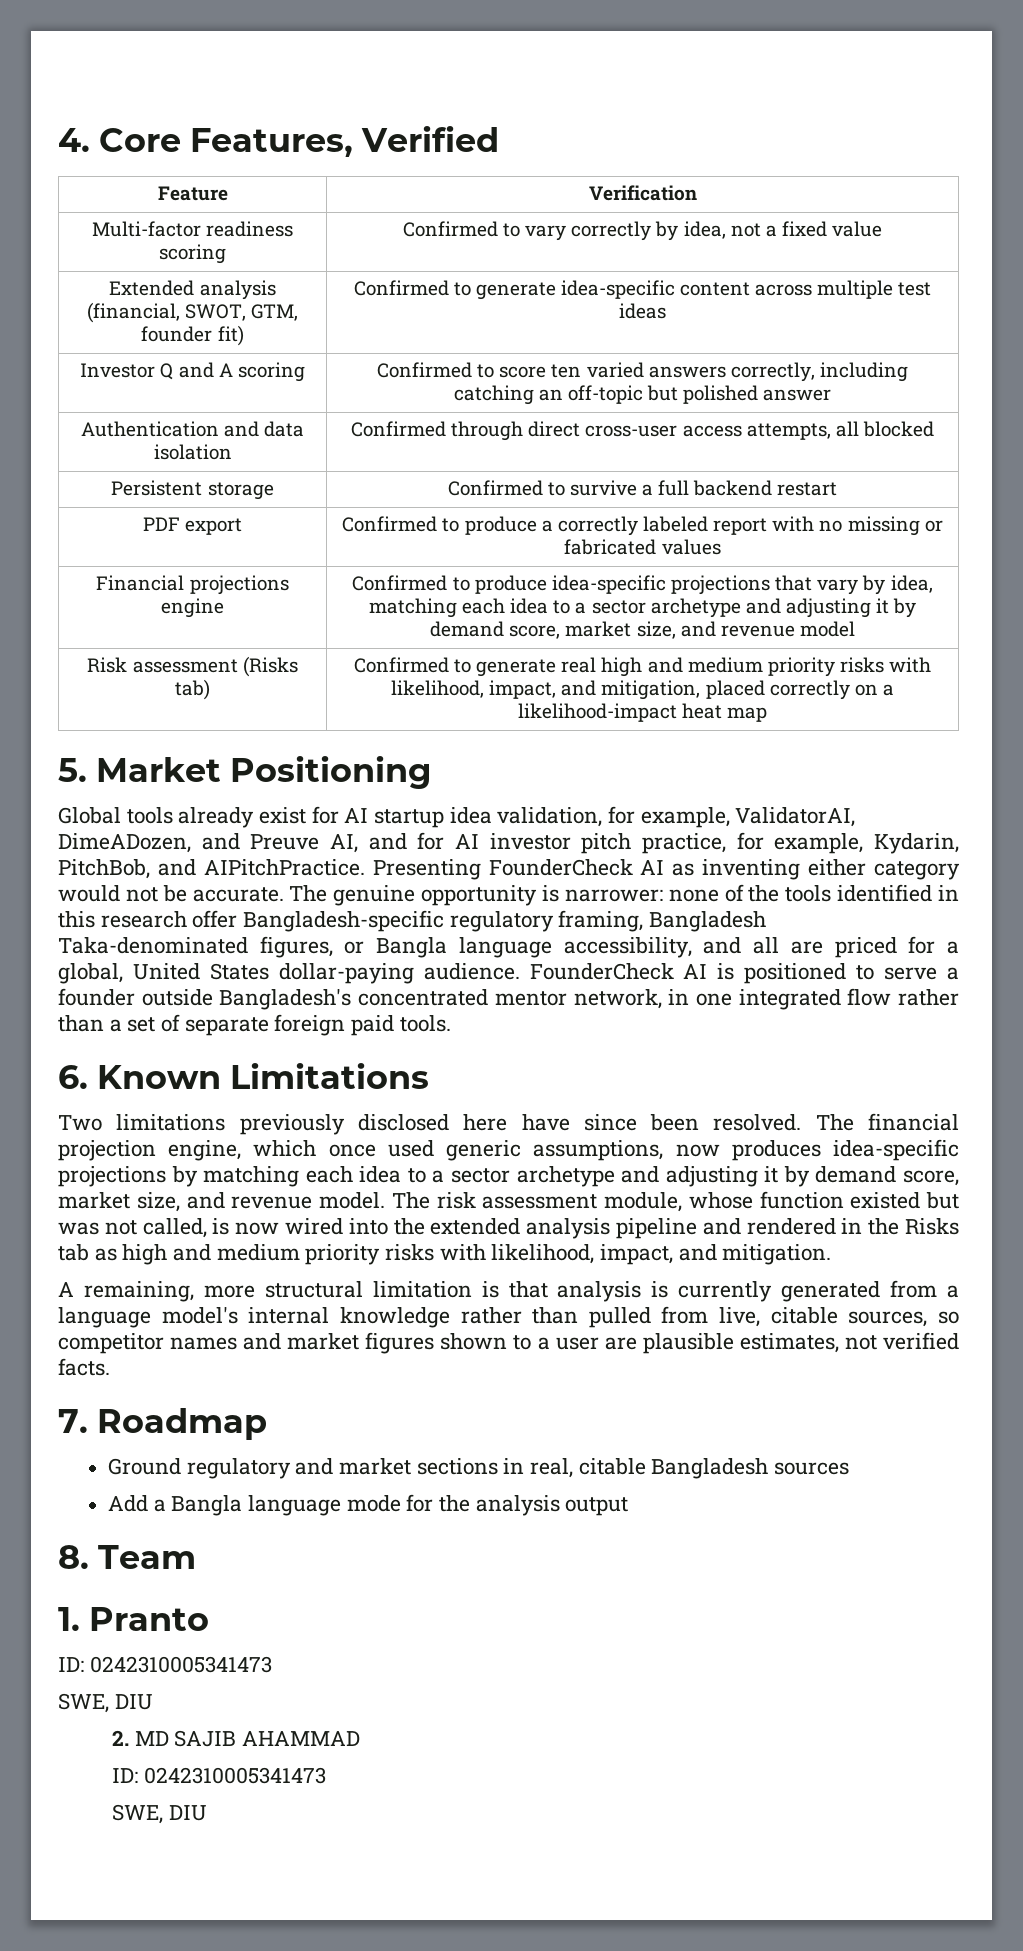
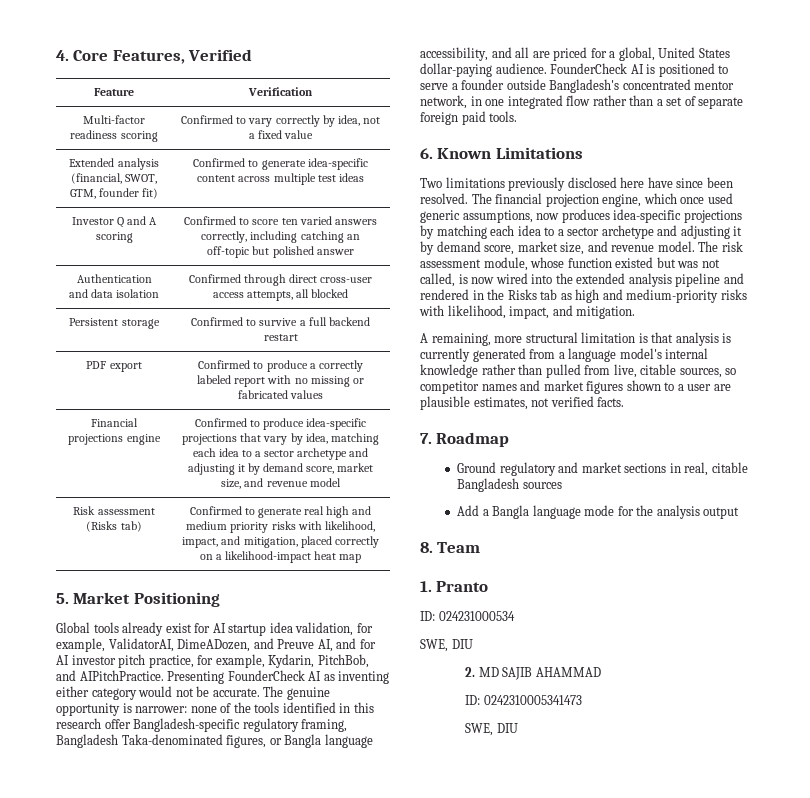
[216,1244,381,1265] medium priority -> [626,289,719,303] medium-priority
[89,1656,272,1673] 0242310005341473 -> [438,611,515,621] 024231000534

